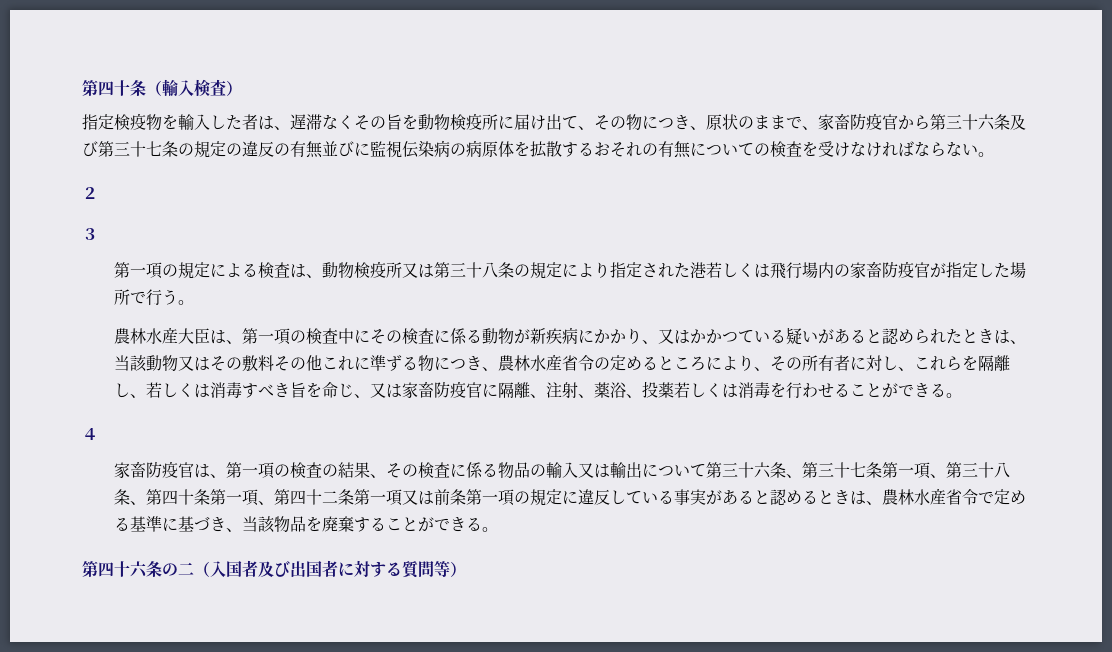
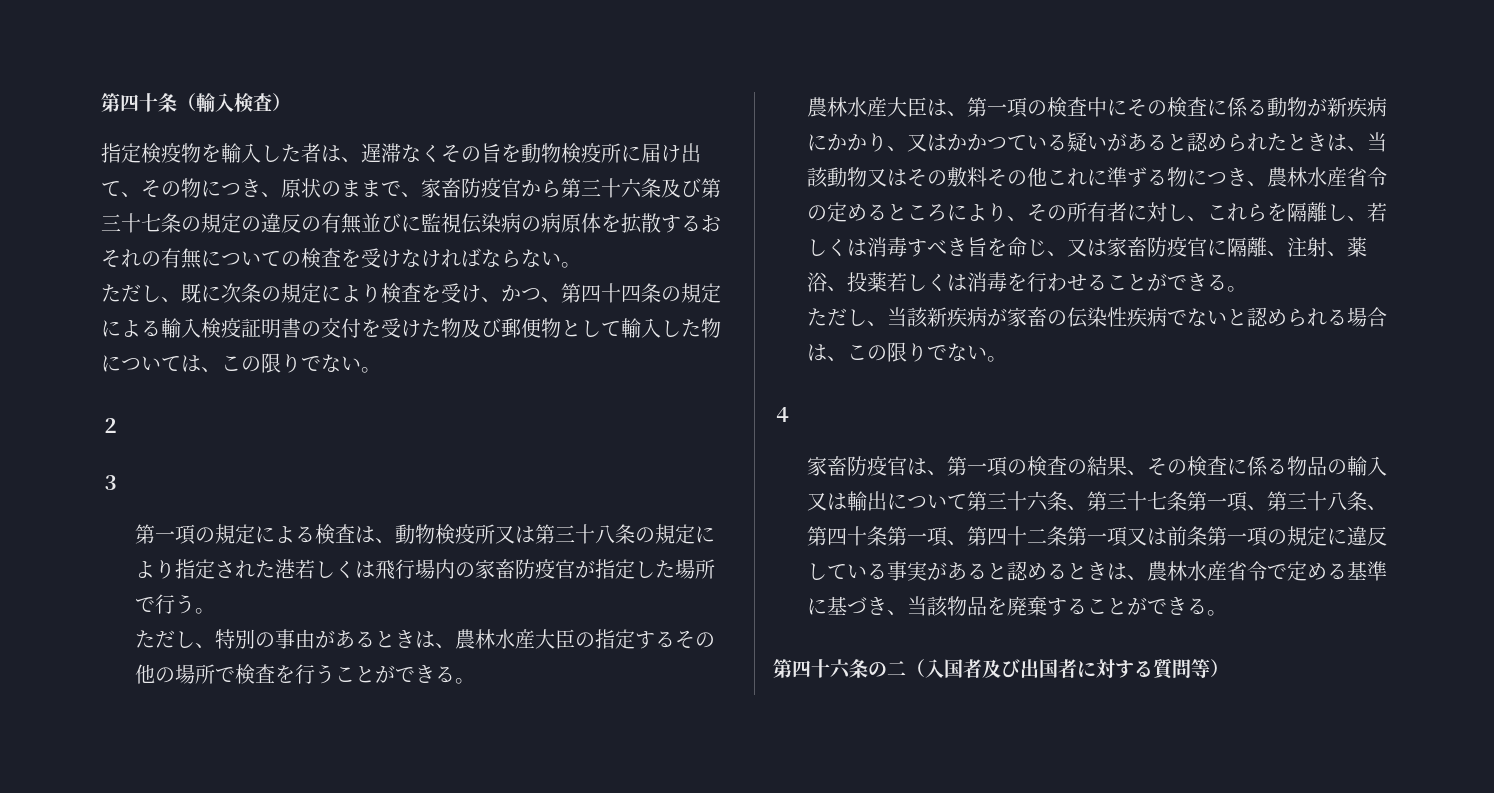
(994, 154) none -> [101,283,721,303] [101,318,721,338] [101,353,381,373] // ただし、既に次条の規定により検査を受け、かつ、第四十四条の規定による輸入検疫証明書の交付を受けた物及び郵便物として輸入した物については、この限りでない。
(194, 302) none -> [135,629,716,649] [135,664,476,684] // ただし、特別の事由があるときは、農林水産大臣の指定するその他の場所で検査を行うことができる。
(962, 395) none -> [807,307,1388,328] [807,342,1008,362] // ただし、当該新疾病が家畜の伝染性疾病でないと認められる場合は、この限りでない。

